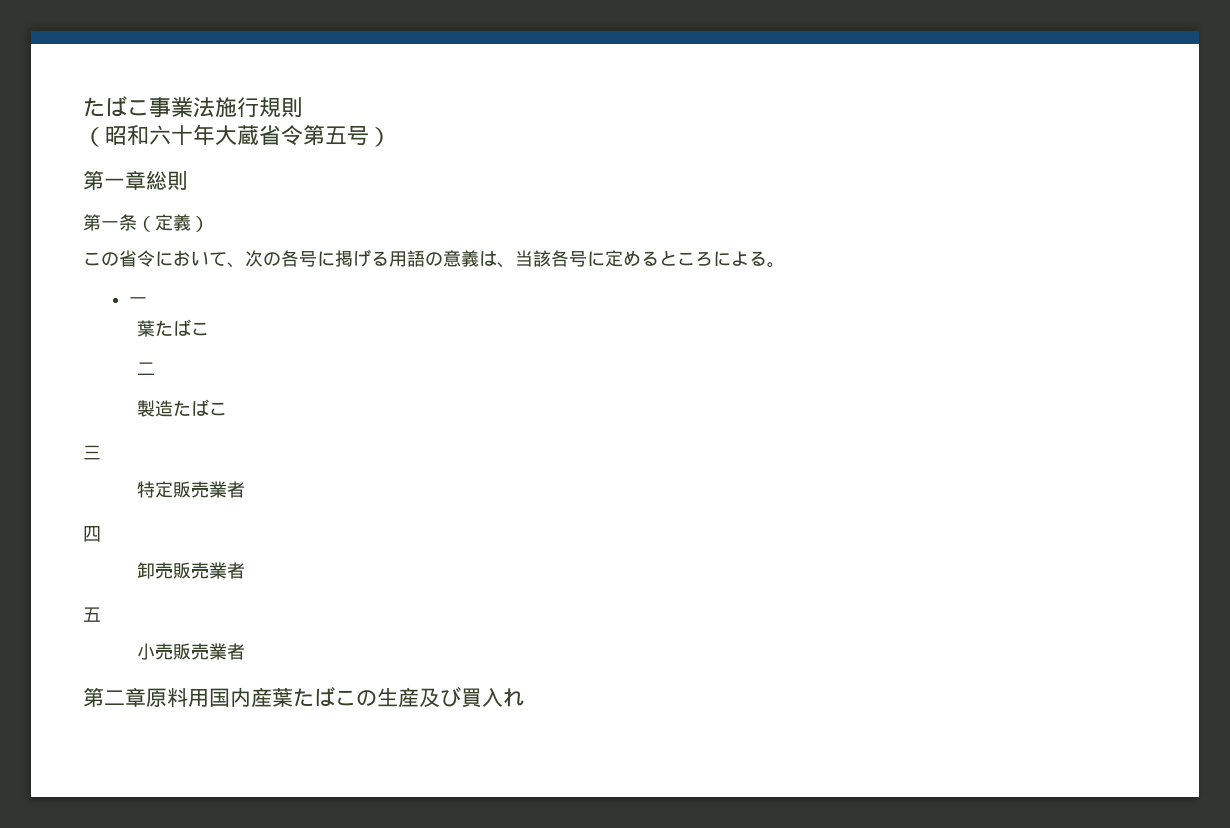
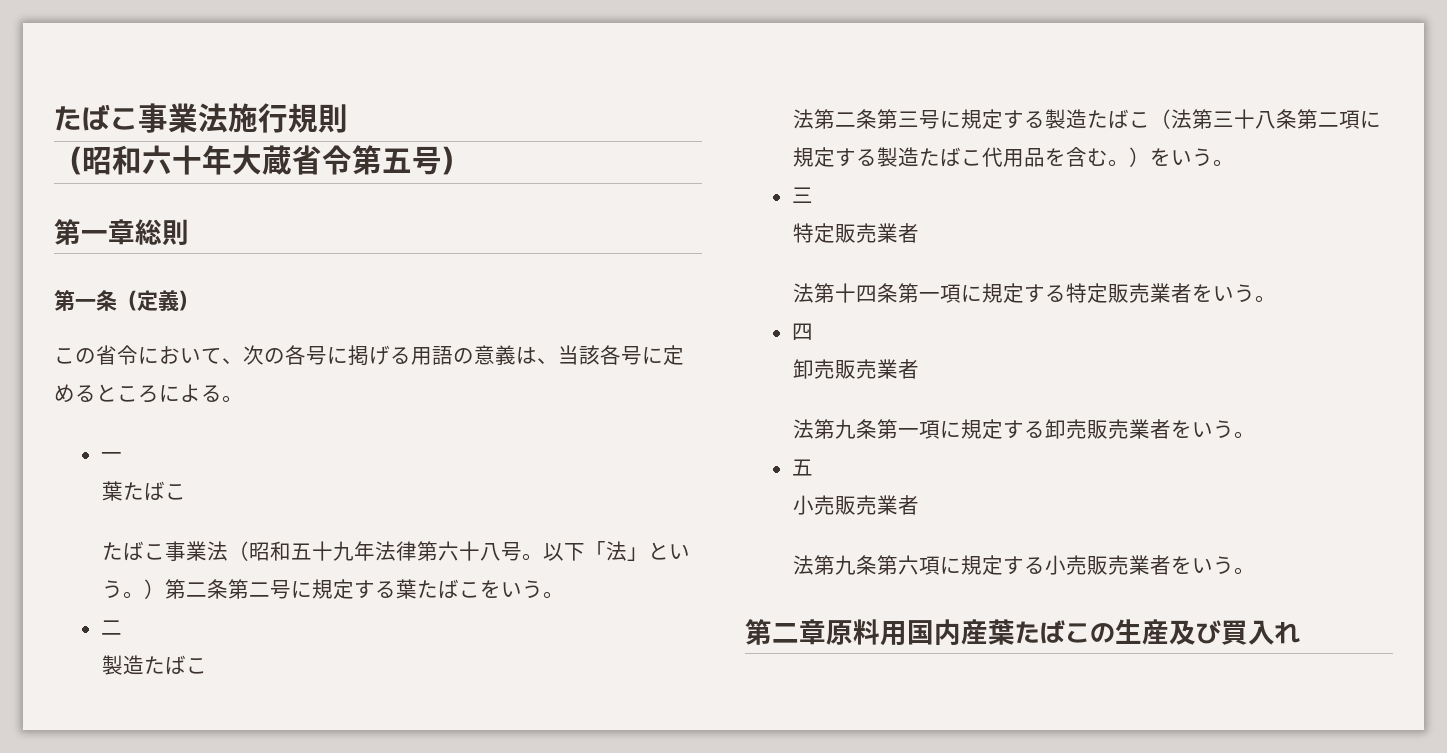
[136,362,155,375] [136,399,227,417] [83,445,101,460] [136,481,245,498] [83,526,101,542] [136,562,245,579] [83,607,101,622] [136,643,245,660] 二 // 製造たばこ // 三 // 特定販売業者 // 四 // 卸売販売業者 // 五 // 小売販売業者 -> [102,541,691,561] [102,579,565,599] [100,620,122,635] [102,655,208,675] [793,109,1382,129] [793,147,1235,167] [791,187,813,203] [793,223,920,243] [793,283,1277,303] [791,323,813,341] [793,359,920,379] [793,419,1256,439] [791,459,813,476] [793,495,920,515] [793,555,1256,575] たばこ事業法（昭和五十九年法律第六十八号。以下「法」という。）第二条第二号に規定する葉たばこをいう。 // 二 // 製造たばこ // 法第二条第三号に規定する製造たばこ（法第三十八条第二項に規定する製造たばこ代用品を含む。）をいう。 // 三 // 特定販売業者 // 法第十四条第一項に規定する特定販売業者をいう。 // 四 // 卸売販売業者 // 法第九条第一項に規定する卸売販売業者をいう。 // 五 // 小売販売業者 // 法第九条第六項に規定する小売販売業者をいう。

